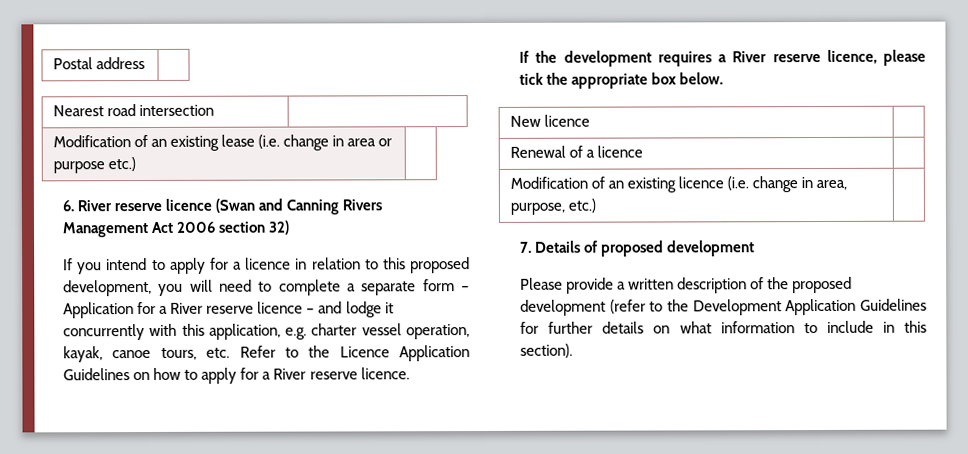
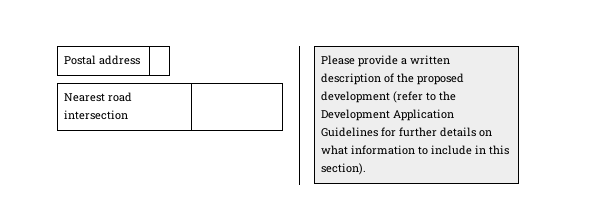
[52,134,393,151] [52,157,136,174] [62,198,383,215] [62,220,291,238] [63,257,470,275] [63,279,470,297] [63,301,394,319] [63,323,470,341] [63,345,470,363] [63,367,410,384] [519,49,926,67] [519,72,724,89] [509,114,590,127] [509,145,643,158] [509,176,848,193] [509,198,596,215] [520,240,756,257] Modification of an existing lease (i.e. change in area or purpose etc.) | // 6. River reserve licence (Swan and Canning Rivers Management Act 2006 section 32) // If you intend to apply for a licence in relation to this proposed development, you will need to complete a separate form – Application for a River reserve licence – and lodge it concurrently with this application, e.g. charter vessel operation, kayak, canoe tours, etc. Refer to the Licence Application Guidelines on how to apply for a River reserve licence. // If the development requires a River reserve licence, please tick the appropriate box below. // New licence | // Renewal of a licence | // Modification of an existing licence (i.e. change in area, purpose, etc.) | // 7. Details of proposed development // -> (129, 115) none

